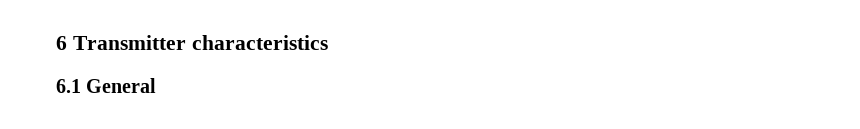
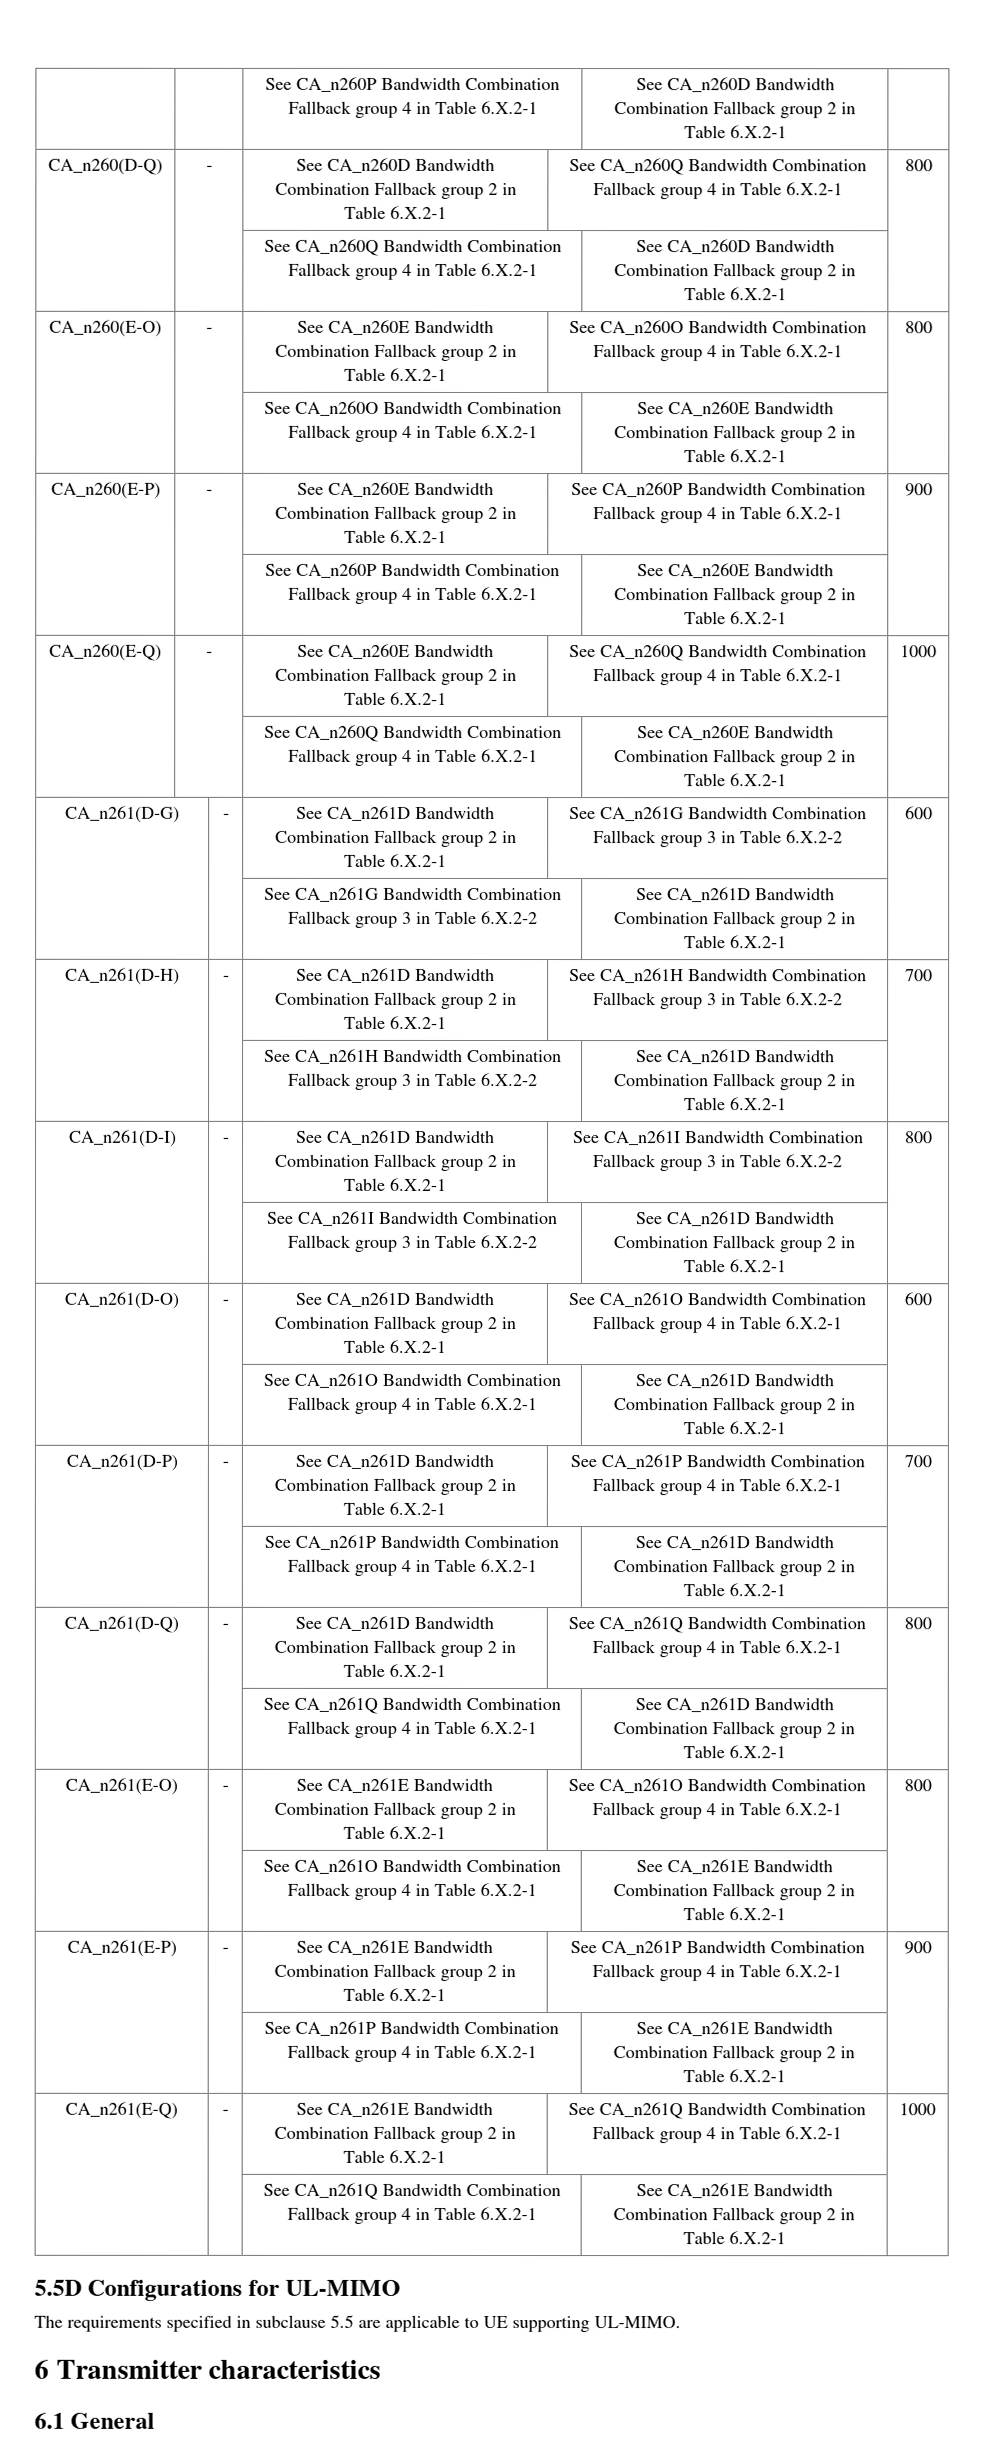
(56, 43) none -> [265,76,560,92] [287,100,538,118] [635,77,835,93] [614,101,856,119] [683,125,787,139] [48,157,163,175] [205,165,213,171] [296,157,495,173] [274,181,517,199] [343,205,447,219] [569,158,867,176] [593,182,843,200] [904,159,933,172] [263,238,562,256] [287,262,538,280] [635,239,835,255] [614,263,856,281] [683,287,787,301] [49,319,162,337] [205,327,213,333] [297,319,494,335] [274,343,517,361] [343,367,447,381] [569,320,867,336] [593,344,843,362] [904,321,933,334] [263,400,562,416] [287,424,538,442] [636,401,834,417] [614,425,856,443] [683,449,787,463] [50,481,161,499] [205,489,213,495] [297,481,494,497] [274,505,517,523] [343,529,447,543] [570,482,866,498] [593,506,843,524] [904,483,933,497] [265,562,560,578] [287,586,538,604] [636,563,834,579] [614,587,856,605] [683,611,787,625] [49,643,162,661] [205,651,213,657] [297,643,494,659] [274,667,517,685] [343,691,447,705] [569,644,867,662] [593,668,843,686] [900,645,937,658] [263,724,562,742] [287,748,538,766] [636,725,834,741] [614,749,856,767] [683,773,787,787] [65,805,180,823] [222,813,230,819] [296,805,495,821] [274,829,517,847] [343,853,447,867] [569,806,867,822] [593,830,843,848] [904,806,933,820] [263,886,562,902] [287,910,538,928] [635,887,835,903] [614,911,856,929] [683,935,787,949] [65,967,180,985] [222,975,230,981] [296,967,495,983] [274,991,517,1009] [343,1015,447,1029] [569,968,867,984] [593,992,843,1010] [904,969,933,982] [263,1048,562,1064] [287,1072,538,1090] [635,1049,835,1065] [614,1073,856,1091] [683,1097,787,1111] [68,1129,177,1147] [222,1137,230,1143] [296,1129,495,1145] [274,1153,517,1171] [343,1177,447,1191] [572,1130,864,1146] [593,1154,843,1172] [904,1131,933,1144] [267,1210,558,1226] [286,1234,537,1252] [635,1211,835,1227] [613,1235,855,1253] [682,1259,786,1273] [64,1291,179,1309] [221,1299,229,1305] [295,1291,494,1307] [273,1315,516,1333] [342,1339,446,1353] [568,1292,866,1308] [592,1316,842,1334] [903,1292,932,1306] [262,1372,561,1388] [286,1396,537,1414] [634,1373,834,1389] [613,1397,855,1415] [682,1421,786,1435] [65,1453,178,1471] [221,1461,229,1467] [295,1453,494,1469] [273,1477,516,1495] [342,1501,446,1515] [569,1454,865,1470] [592,1478,842,1496] [903,1455,932,1468] [264,1534,559,1550] [286,1558,537,1576] [634,1535,834,1551] [613,1559,855,1577] [682,1583,786,1597] [64,1615,179,1633] [221,1623,229,1629] [295,1615,494,1631] [273,1639,516,1657] [342,1663,446,1677] [568,1616,866,1634] [592,1640,842,1658] [903,1617,932,1630] [262,1696,561,1714] [286,1720,537,1738] [634,1697,834,1713] [613,1721,855,1739] [682,1745,786,1759] [65,1777,178,1795] [221,1785,229,1791] [296,1777,493,1793] [273,1801,516,1819] [342,1825,446,1839] [568,1778,866,1794] [592,1802,842,1820] [903,1779,932,1792] [262,1858,561,1874] [286,1882,537,1900] [635,1859,833,1875] [613,1883,855,1901] [682,1907,786,1921] [66,1939,177,1957] [221,1947,229,1953] [296,1939,493,1955] [273,1963,516,1981] [342,1987,446,2001] [569,1940,865,1956] [592,1964,842,1982] [903,1941,932,1955] [264,2020,559,2036] [286,2044,537,2062] [635,2021,833,2037] [613,2045,855,2063] [682,2069,786,2083] [65,2101,178,2119] [221,2109,229,2115] [296,2101,493,2117] [273,2125,516,2143] [342,2149,446,2163] [568,2102,866,2120] [592,2126,842,2144] [899,2103,936,2116] [262,2182,561,2200] [286,2206,537,2224] [635,2183,833,2199] [613,2207,855,2225] [682,2231,786,2245] [34,2279,402,2301] [34,2314,681,2333] | | See CA_n260P Bandwidth Combination Fallback group 4 in Table 6.X.2-1 | See CA_n260D Bandwidth Combination Fallback group 2 in Table 6.X.2-1 | // CA_n260(D-Q) | - | See CA_n260D Bandwidth Combination Fallback group 2 in Table 6.X.2-1 | See CA_n260Q Bandwidth Combination Fallback group 4 in Table 6.X.2-1 | 800 // | | See CA_n260Q Bandwidth Combination Fallback group 4 in Table 6.X.2-1 | See CA_n260D Bandwidth Combination Fallback group 2 in Table 6.X.2-1 | // CA_n260(E-O) | - | See CA_n260E Bandwidth Combination Fallback group 2 in Table 6.X.2-1 | See CA_n260O Bandwidth Combination Fallback group 4 in Table 6.X.2-1 | 800 // | | See CA_n260O Bandwidth Combination Fallback group 4 in Table 6.X.2-1 | See CA_n260E Bandwidth Combination Fallback group 2 in Table 6.X.2-1 | // CA_n260(E-P) | - | See CA_n260E Bandwidth Combination Fallback group 2 in Table 6.X.2-1 | See CA_n260P Bandwidth Combination Fallback group 4 in Table 6.X.2-1 | 900 // | | See CA_n260P Bandwidth Combination Fallback group 4 in Table 6.X.2-1 | See CA_n260E Bandwidth Combination Fallback group 2 in Table 6.X.2-1 | // CA_n260(E-Q) | - | See CA_n260E Bandwidth Combination Fallback group 2 in Table 6.X.2-1 | See CA_n260Q Bandwidth Combination Fallback group 4 in Table 6.X.2-1 | 1000 // | | See CA_n260Q Bandwidth Combination Fallback group 4 in Table 6.X.2-1 | See CA_n260E Bandwidth Combination Fallback group 2 in Table 6.X.2-1 | // CA_n261(D-G) | - | See CA_n261D Bandwidth Combination Fallback group 2 in Table 6.X.2-1 | See CA_n261G Bandwidth Combination Fallback group 3 in Table 6.X.2-2 | 600 // | | See CA_n261G Bandwidth Combination Fallback group 3 in Table 6.X.2-2 | See CA_n261D Bandwidth Combination Fallback group 2 in Table 6.X.2-1 | // CA_n261(D-H) | - | See CA_n261D Bandwidth Combination Fallback group 2 in Table 6.X.2-1 | See CA_n261H Bandwidth Combination Fallback group 3 in Table 6.X.2-2 | 700 // | | See CA_n261H Bandwidth Combination Fallback group 3 in Table 6.X.2-2 | See CA_n261D Bandwidth Combination Fallback group 2 in Table 6.X.2-1 | // CA_n261(D-I) | - | See CA_n261D Bandwidth Combination Fallback group 2 in Table 6.X.2-1 | See CA_n261I Bandwidth Combination Fallback group 3 in Table 6.X.2-2 | 800 // | | See CA_n261I Bandwidth Combination Fallback group 3 in Table 6.X.2-2 | See CA_n261D Bandwidth Combination Fallback group 2 in Table 6.X.2-1 | // CA_n261(D-O) | - | See CA_n261D Bandwidth Combination Fallback group 2 in Table 6.X.2-1 | See CA_n261O Bandwidth Combination Fallback group 4 in Table 6.X.2-1 | 600 // | | See CA_n261O Bandwidth Combination Fallback group 4 in Table 6.X.2-1 | See CA_n261D Bandwidth Combination Fallback group 2 in Table 6.X.2-1 | // CA_n261(D-P) | - | See CA_n261D Bandwidth Combination Fallback group 2 in Table 6.X.2-1 | See CA_n261P Bandwidth Combination Fallback group 4 in Table 6.X.2-1 | 700 // | | See CA_n261P Bandwidth Combination Fallback group 4 in Table 6.X.2-1 | See CA_n261D Bandwidth Combination Fallback group 2 in Table 6.X.2-1 | // CA_n261(D-Q) | - | See CA_n261D Bandwidth Combination Fallback group 2 in Table 6.X.2-1 | See CA_n261Q Bandwidth Combination Fallback group 4 in Table 6.X.2-1 | 800 // | | See CA_n261Q Bandwidth Combination Fallback group 4 in Table 6.X.2-1 | See CA_n261D Bandwidth Combination Fallback group 2 in Table 6.X.2-1 | // CA_n261(E-O) | - | See CA_n261E Bandwidth Combination Fallback group 2 in Table 6.X.2-1 | See CA_n261O Bandwidth Combination Fallback group 4 in Table 6.X.2-1 | 800 // | | See CA_n261O Bandwidth Combination Fallback group 4 in Table 6.X.2-1 | See CA_n261E Bandwidth Combination Fallback group 2 in Table 6.X.2-1 | // CA_n261(E-P) | - | See CA_n261E Bandwidth Combination Fallback group 2 in Table 6.X.2-1 | See CA_n261P Bandwidth Combination Fallback group 4 in Table 6.X.2-1 | 900 // | | See CA_n261P Bandwidth Combination Fallback group 4 in Table 6.X.2-1 | See CA_n261E Bandwidth Combination Fallback group 2 in Table 6.X.2-1 | // CA_n261(E-Q) | - | See CA_n261E Bandwidth Combination Fallback group 2 in Table 6.X.2-1 | See CA_n261Q Bandwidth Combination Fallback group 4 in Table 6.X.2-1 | 1000 // | | See CA_n261Q Bandwidth Combination Fallback group 4 in Table 6.X.2-1 | See CA_n261E Bandwidth Combination Fallback group 2 in Table 6.X.2-1 | // 5.5D Configurations for UL-MIMO // The requirements specified in subclause 5.5 are applicable to UE supporting UL-MIMO. //

